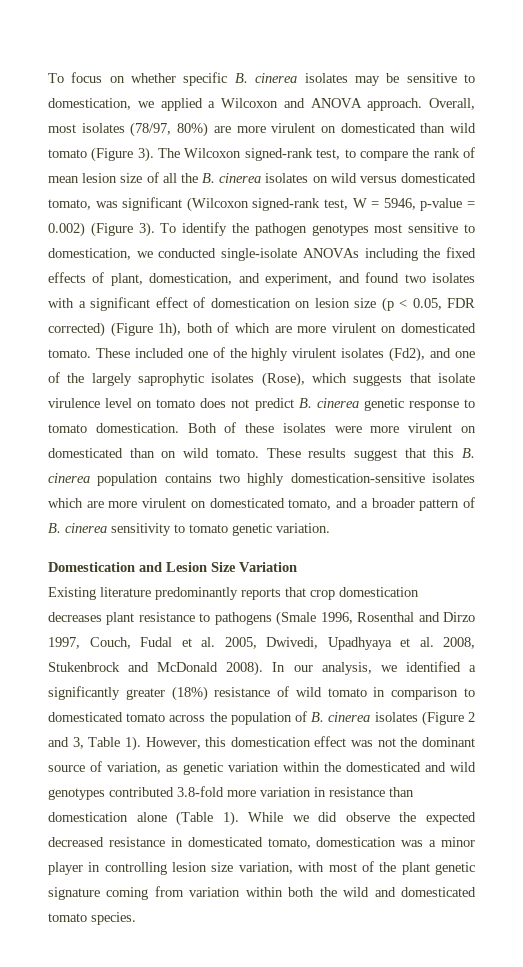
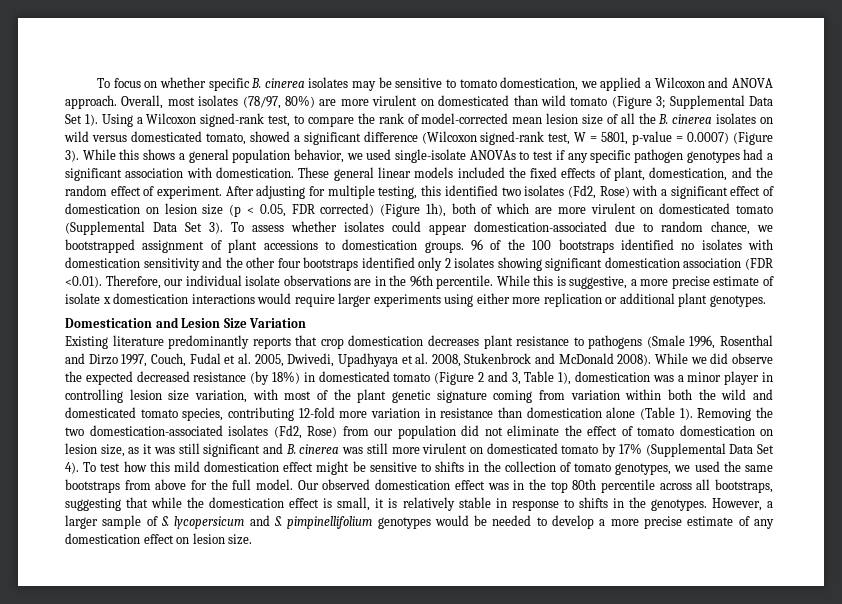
(476, 78) none -> [459,79,497,88] tomato
[137,147,181,162] 3). The -> [656,95,773,109] [65,114,143,127] 3; Supplemental Data Set 1). Using a
(476, 152) none -> [421,113,509,124] model-corrected
[95,197,183,211] was significant -> [249,131,418,145] showed a significant difference
[383,198,416,210] 5946, -> [601,132,629,145] 5801,
[48,222,476,237] [48,248,418,261] 0.002) (Figure 3). To identify the pathogen genotypes most sensitive to domestication, we conducted single-isolate ANOVAs including -> [687,132,774,145] [65,149,774,163] [65,167,505,181] 0.0007) (Figure 3). While this shows a general population behavior, we used single-isolate ANOVAs to test if any specific pathogen genotypes had a significant association with domestication. These general linear models included
[265,272,476,286] experiment, and found two isolates -> [756,167,773,178] [65,185,630,199] the random effect of experiment. After adjusting for multiple testing, this identified two isolates (Fd2, Rose)
[48,347,476,362] [48,372,475,387] [48,398,475,411] [48,422,476,433] [48,448,475,461] [48,473,476,486] [48,497,476,511] [48,523,330,536] tomato. These included one of the highly virulent isolates (Fd2), and one of the largely saprophytic isolates (Rose), which suggests that isolate virulence level on tomato does not predict B. cinerea genetic response to tomato domestication. Both of these isolates were more virulent on domesticated than on wild tomato. These results suggest that this B. cinerea population contains two highly domestication-sensitive isolates which are more virulent on domesticated tomato, and a broader pattern of B. cinerea sensitivity to tomato genetic variation. -> [735,205,773,214] [65,221,773,235] [65,239,773,253] [65,257,773,271] [65,275,774,289] [65,293,766,307] tomato (Supplemental Data Set 3). To assess whether isolates could appear domestication-associated due to random chance, we bootstrapped assignment of plant accessions to domestication groups. 96 of the 100 bootstraps identified no isolates with domestication sensitivity and the other four bootstraps identified only 2 isolates showing significant domestication association (FDR <0.01). Therefore, our individual isolate observations are in the 96th percentile. While this is suggestive, a more precise estimate of isolate x domestication interactions would require larger experiments using either more replication or additional plant genotypes.
[272,661,476,675] [48,686,475,701] [48,711,475,726] [48,736,475,751] [48,761,476,775] [48,786,414,800] [48,811,239,826] In our analysis, we identified a significantly greater (18%) resistance of wild tomato in comparison to domesticated tomato across the population of B. cinerea isolates (Figure 2 and 3, Table 1). However, this domestication effect was not the dominant source of variation, as genetic variation within the domesticated and wild genotypes contributed 3.8-fold more variation in resistance than domestication alone (Table 1). -> (652, 360) none
[170,837,311,849] in domesticated tomato, -> [250,371,572,385] (by 18%) in domesticated tomato (Figure 2 and 3, Table 1),
[91,912,136,925] species. -> [182,407,773,421] [65,425,773,439] [65,443,774,457] [65,461,773,475] [65,479,773,493] [65,497,773,511] [65,515,774,529] [65,533,253,545] species, contributing 12-fold more variation in resistance than domestication alone (Table 1). Removing the two domestication-associated isolates (Fd2, Rose) from our population did not eliminate the effect of tomato domestication on lesion size, as it was still significant and B. cinerea was still more virulent on domesticated tomato by 17% (Supplemental Data Set 4). To test how this mild domestication effect might be sensitive to shifts in the collection of tomato genotypes, we used the same bootstraps from above for the full model. Our observed domestication effect was in the top 80th percentile across all bootstraps, suggesting that while the domestication effect is small, it is relatively stable in response to shifts in the genotypes. However, a larger sample of S. lycopersicum and S. pimpinellifolium genotypes would be needed to develop a more precise estimate of any domestication effect on lesion size.

